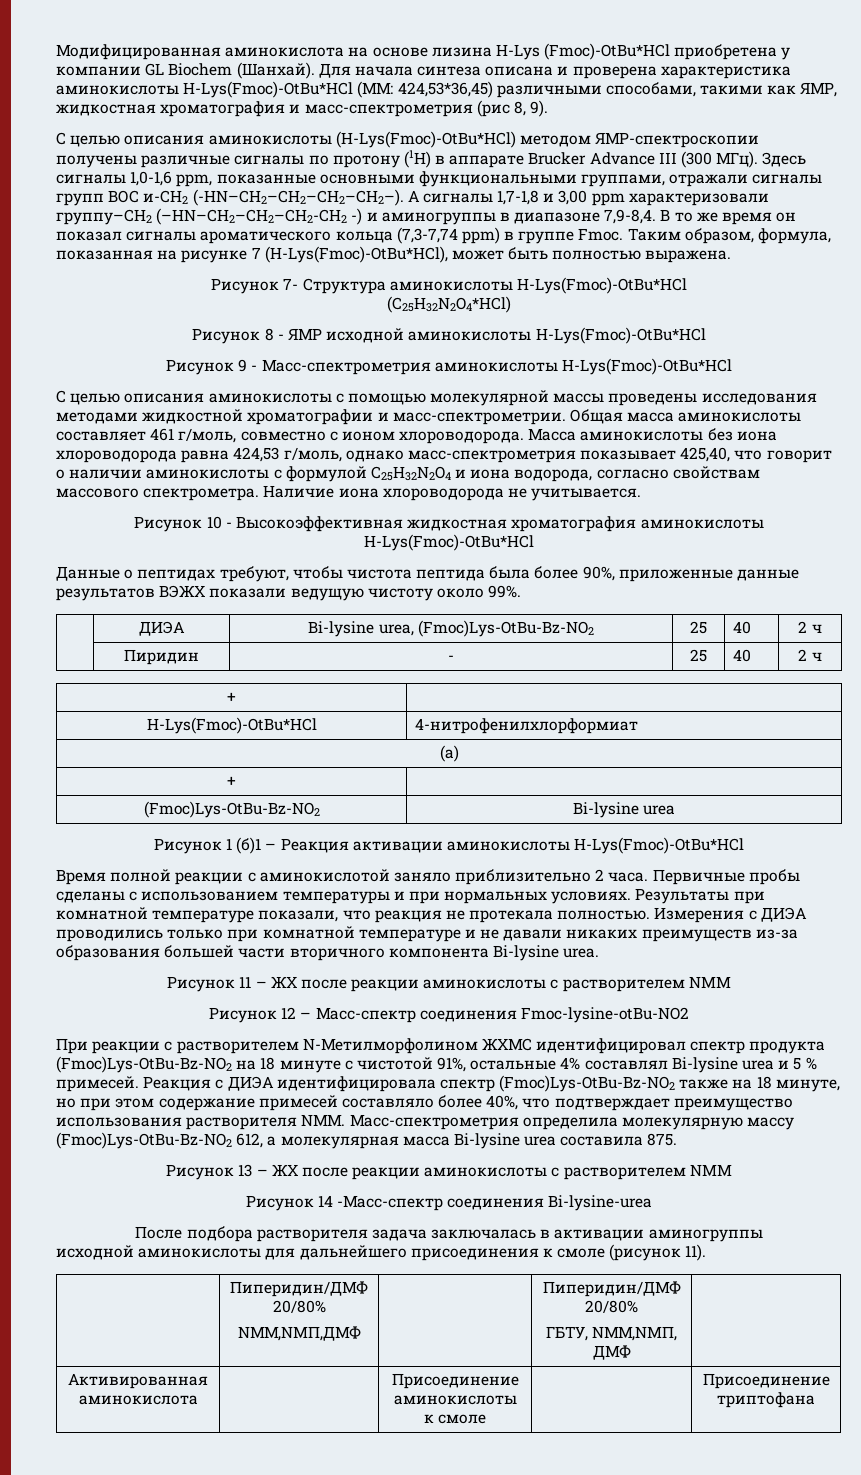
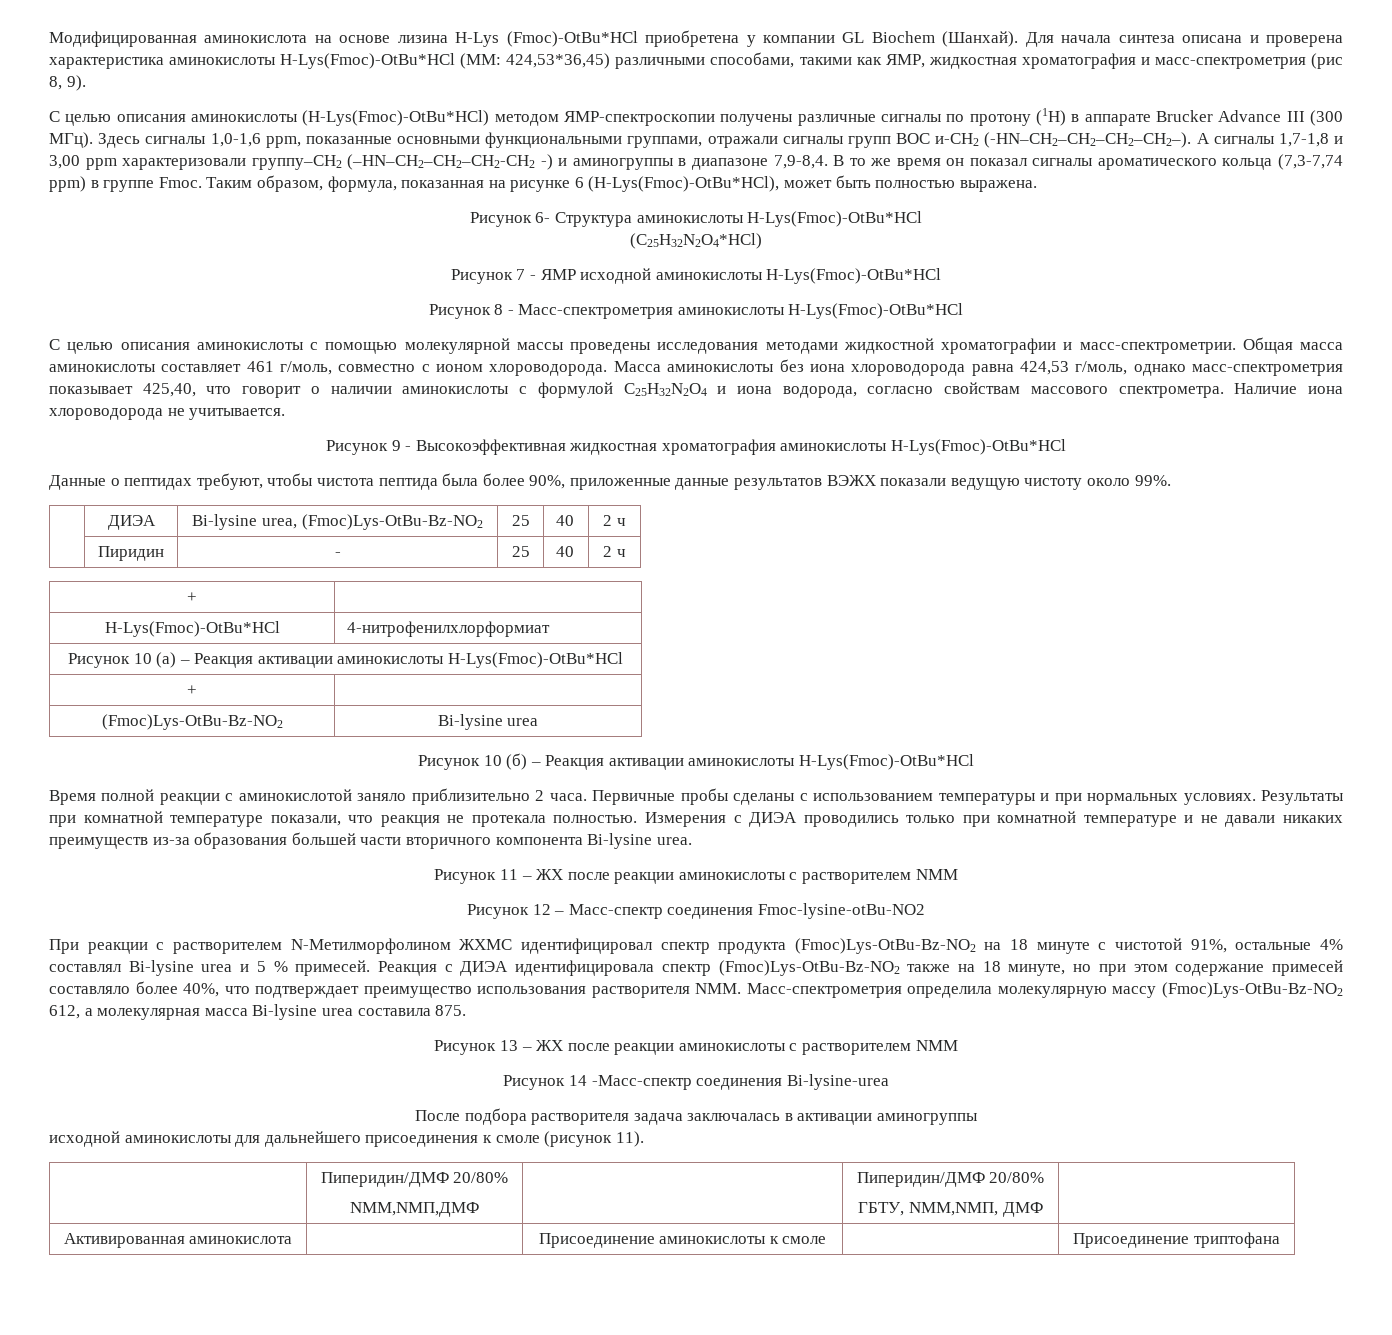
[251,247,261,259] 7 -> [574,177,584,188] 6
[283,278,299,290] 7- -> [535,212,551,223] 6-
[264,328,274,341] 8 -> [516,269,526,280] 7
[238,359,248,372] 9 -> [494,304,504,315] 8
[206,516,222,529] 10 -> [391,440,401,451] 9
(639, 726) none -> [67,653,152,668] Рисунок 10
(459, 753) none -> [179,652,624,668] – Реакция активации аминокислоты H-Lys(Fmoc)-OtBu*HCl
[226,837,262,854] 1 (б)1 -> [483,753,528,770] 10 (б)

